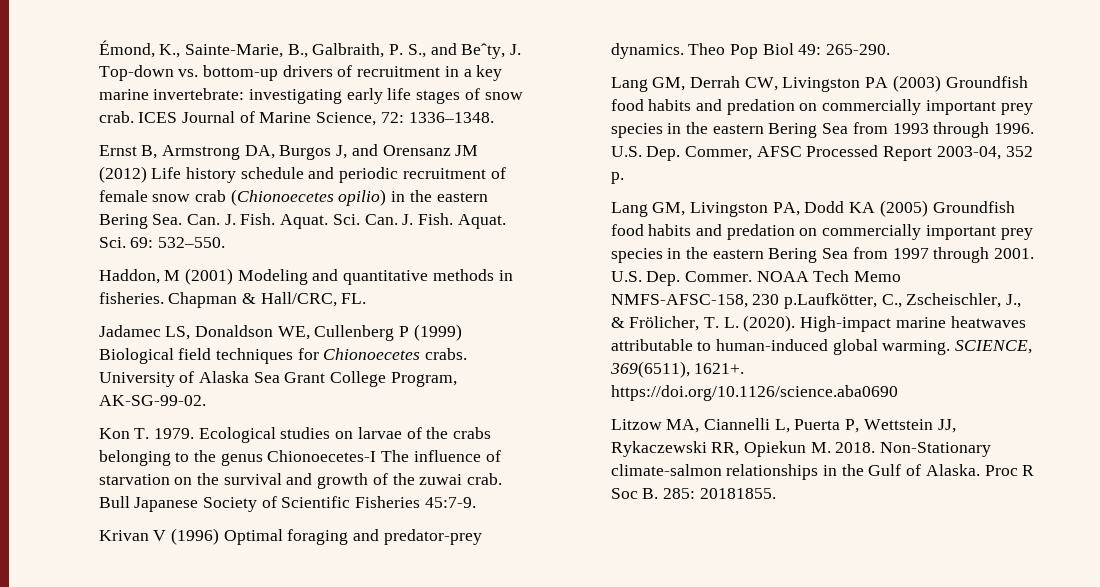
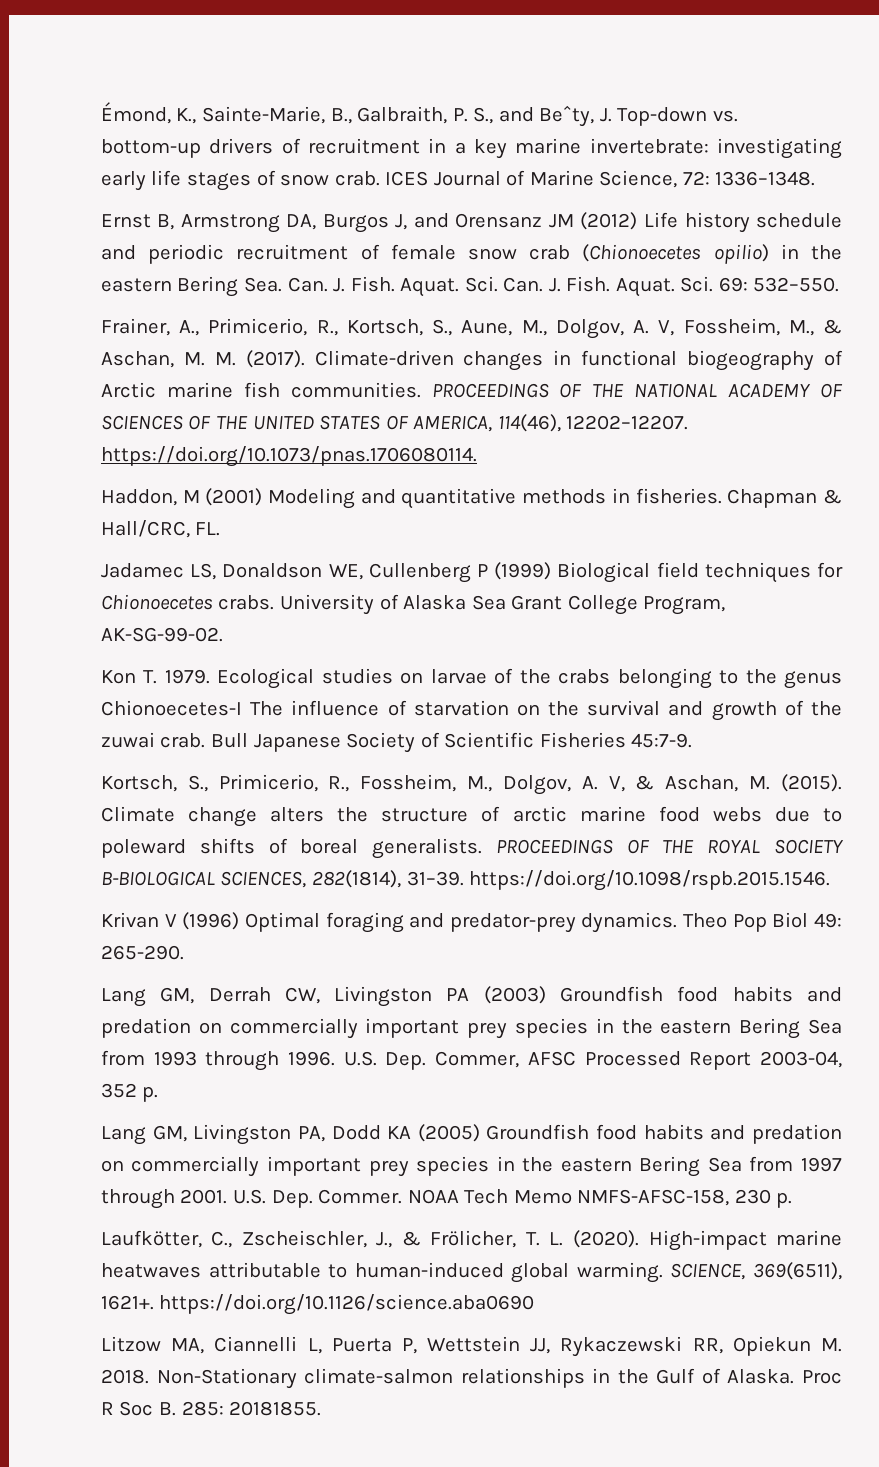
(225, 242) none -> [100,318,842,339] [100,350,844,371] [100,382,844,398] [100,414,689,432] [100,446,477,467] // Frainer, A., Primicerio, R., Kortsch, S., Aune, M., Dolgov, A. V, Fossheim, M., & Aschan, M. M. (2017). Climate-driven changes in functional biogeography of Arctic marine fish communities. PROCEEDINGS OF THE NATIONAL ACADEMY OF SCIENCES OF THE UNITED STATES OF AMERICA, 114(46), 12202–12207. https://doi.org/10.1073/pnas.1706080114.
(476, 502) none -> [100,774,842,795] [100,806,842,827] [100,838,845,859] [100,870,831,891] // Kortsch, S., Primicerio, R., Fossheim, M., Dolgov, A. V, & Aschan, M. (2015). Climate change alters the structure of arctic marine food webs due to poleward shifts of boreal generalists. PROCEEDINGS OF THE ROYAL SOCIETY B-BIOLOGICAL SCIENCES, 282(1814), 31–39. https://doi.org/10.1098/rspb.2015.1546.
[783,293,877,309] p.Laufkötter, -> [776,1192,793,1208] [100,1230,202,1248] p. // Laufkötter,

